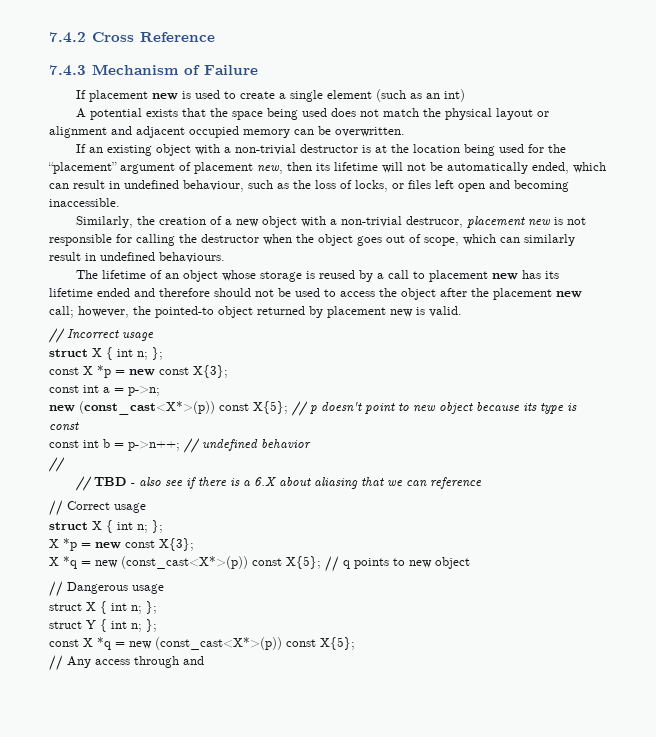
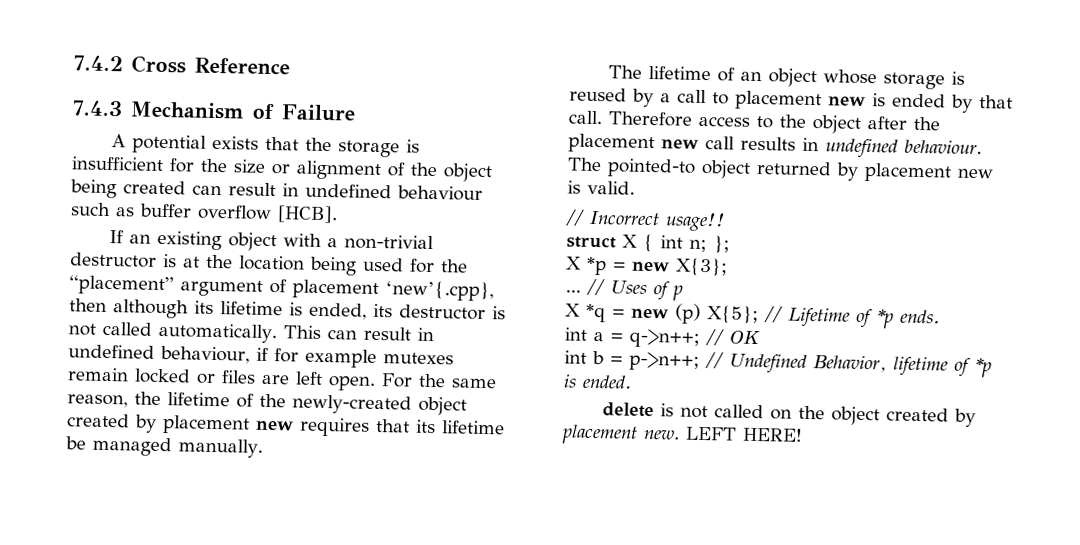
[76,89,466,102] // If placement new is used to create a single element (such as an int) -> (356, 113) none
[232,108,550,120] [49,126,405,138] space being used does not match the physical layout or alignment and adjacent occupied memory can be overwritten. -> [338,139,421,158] [71,156,492,183] [70,179,483,201] [70,202,338,224] storage is insufficient for the size or alignment of the object being created can result in undefined behaviour such as buffer overflow [HCB].
[257,162,606,174] new, then its lifetime will not be automatically ended, which -> [385,280,494,302] [69,298,506,320] [68,321,321,344] ‘new’{.cpp}, then although its lifetime is ended, its destructor is not called automatically. This
[248,180,569,192] [49,198,120,207] [76,216,587,228] [49,234,575,246] [49,252,225,263] such as the loss of locks, or files left open and becoming inaccessible. // Similarly, the creation of a new object with a non-trivial destrucor, placement new is not responsible for calling the destructor when the object goes out of scope, which can similarly result in undefined behaviours. -> [255,347,454,368] [67,367,497,391] [67,391,467,416] [67,413,505,437] [65,436,263,458] if for example mutexes remain locked or files are left open. For the same reason, the lifetime of the newly-created object created by placement new requires that its lifetime be managed manually.
[522,270,560,279] [49,288,375,297] has its lifetime ended and therefore should not be used to access -> [872,93,1013,113] [568,110,773,129] is ended by that call. Therefore access to
[49,306,151,318] call; however, the -> [705,136,982,159] [567,157,602,172] call results in undefined behaviour. The
[122,332,154,341] [49,347,163,360] [49,365,228,378] [49,385,160,396] [49,401,577,416] [49,422,79,431] [49,438,311,453] [49,457,65,472] [76,476,483,491] [49,500,146,516] usage // struct X { int n; }; // const X *p = new const X{3}; // const int a = p->n; // new (const_cast<X*>(p)) const X{5}; // p doesn't point to new object because its type is const // const int b = p->n++; // undefined behavior // // // // TBD - also see if there is a 6.X about aliasing that we can reference // // Correct usage -> [665,212,726,232] usage!!
[125,538,194,551] [49,556,470,572] [49,581,164,597] [49,601,157,614] [49,619,157,632] [49,637,355,650] [49,655,204,671] const X{3}; // X *q = new (const_cast<X*>(p)) const X{5}; // q points to new object // // Dangerous usage // struct X { int n; }; // struct Y { int n; }; // const X *q = new (const_cast<X*>(p)) const X{5}; // // Any access through and -> [675,257,728,277] [565,278,683,301] [565,303,941,329] [564,327,760,348] [564,350,992,378] [563,374,633,389] [602,402,977,428] [561,424,803,445] X{3}; // ... // Uses of p // X *q = new (p) X{5}; // Lifetime of *p ends. // int a = q->n++; // OK // int b = p->n++; // Undefined Behavior, lifetime of *p is ended. // delete is not called on the object created by placement new. LEFT HERE!

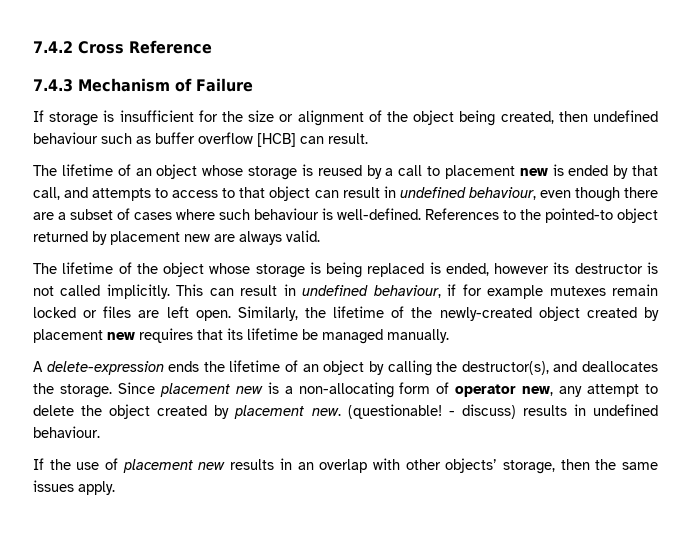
[111,134,333,154] A potential exists that the -> [33,110,44,122] If
[123,180,299,197] created can result in -> [500,111,588,124] created, then
[277,205,338,224] [109,230,435,252] [70,252,468,276] [69,275,494,302] [69,298,506,320] [68,321,434,344] [68,344,454,368] [67,367,497,391] [67,391,467,416] [67,413,505,437] [65,436,263,458] [HCB]. // If an existing object with a non-trivial destructor is at the location being used for the “placement” argument of placement ‘new’{.cpp}, then although its lifetime is ended, its destructor is not called automatically. This can result in undefined behaviour, if for example mutexes remain locked or files are left open. For the same reason, the lifetime of the newly-created object created by placement new requires that its lifetime be managed manually. -> [257,133,368,147] [HCB] can result.
[568,110,940,134] [568,133,982,159] [567,157,602,172] call. Therefore access to the object after the placement new call results in undefined behaviour. The -> [33,186,658,202] [33,208,541,220] call, and attempts to access to that object can result in undefined behaviour, even though there are a subset of cases where such behaviour is well-defined. References to the
[567,180,581,194] is -> [214,231,282,245] are always
[565,209,726,232] [566,233,730,254] [566,256,728,277] [565,278,683,301] [565,303,941,329] [564,327,760,348] [564,350,992,378] [563,374,633,389] [602,402,793,420] // Incorrect usage!! // struct X { int n; }; // X *p = new X{3}; // ... // Uses of p // X *q = new (p) X{5}; // Lifetime of *p ends. // int a = q->n++; // OK // int b = p->n++; // Undefined Behavior, lifetime of *p is ended. // delete is not called on -> [33,262,658,278] [33,284,658,299] [33,306,659,321] [33,328,449,344] [33,360,659,376] [33,382,659,398] [33,405,74,416] The lifetime of the object whose storage is being replaced is ended, however its destructor is not called implicitly. This can result in undefined behaviour, if for example mutexes remain locked or files are left open. Similarly, the lifetime of the newly-created object created by placement new requires that its lifetime be managed manually. // A delete-expression ends the lifetime of an object by calling the destructor(s), and deallocates the storage. Since placement new is a non-allocating form of operator new, any attempt to delete
[685,426,803,442] LEFT HERE! -> [347,404,658,419] [33,426,100,438] [33,458,658,474] [33,480,115,495] (questionable! - discuss) results in undefined behaviour. // If the use of placement new results in an overlap with other objects’ storage, then the same issues apply.

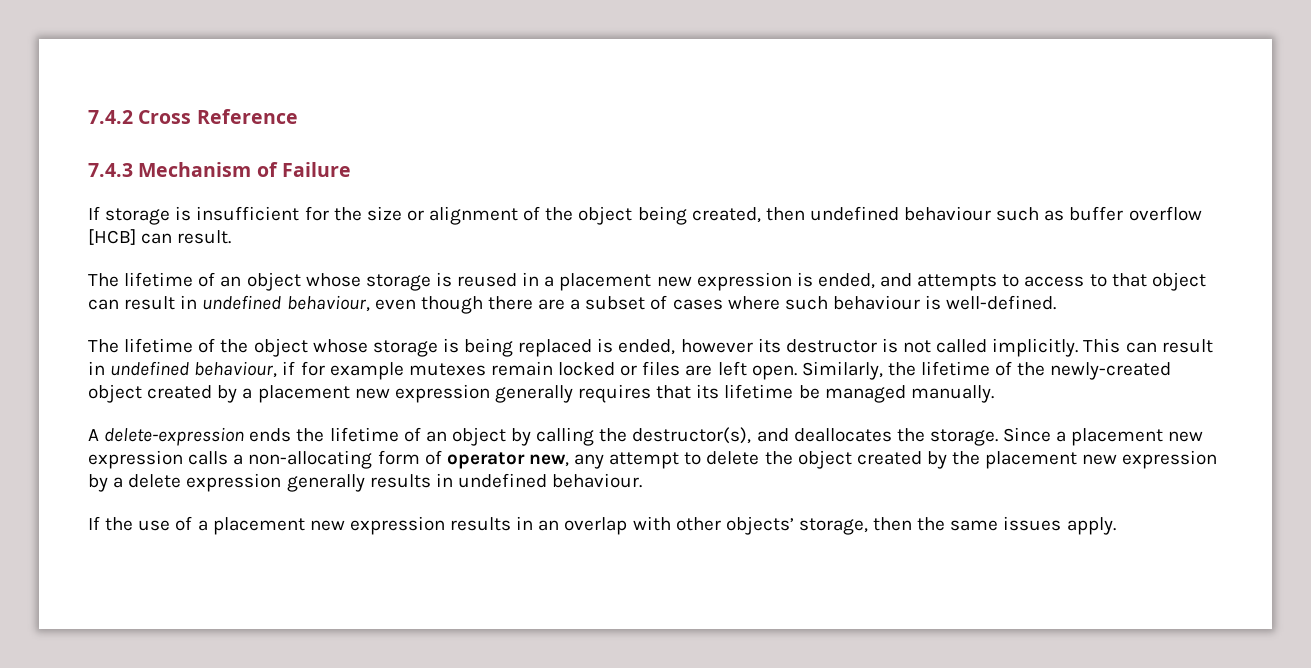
[366,164,658,179] [33,187,60,200] by a call to placement new is ended by that call, -> [522,272,875,291] in a placement new expression is ended,
[425,208,658,223] [33,230,320,245] References to the pointed-to object returned by placement new are always valid. -> (1057, 302) none
[33,329,135,343] placement new -> [242,384,573,403] a placement new expression generally
[159,382,279,397] placement new is -> [1056,428,1204,446] [88,450,229,469] a placement new expression calls
[234,404,516,419] placement new. (questionable! - discuss) -> [952,450,1218,469] [88,473,365,492] the placement new expression by a delete expression generally
[122,459,226,473] placement new -> [197,516,445,535] a placement new expression

